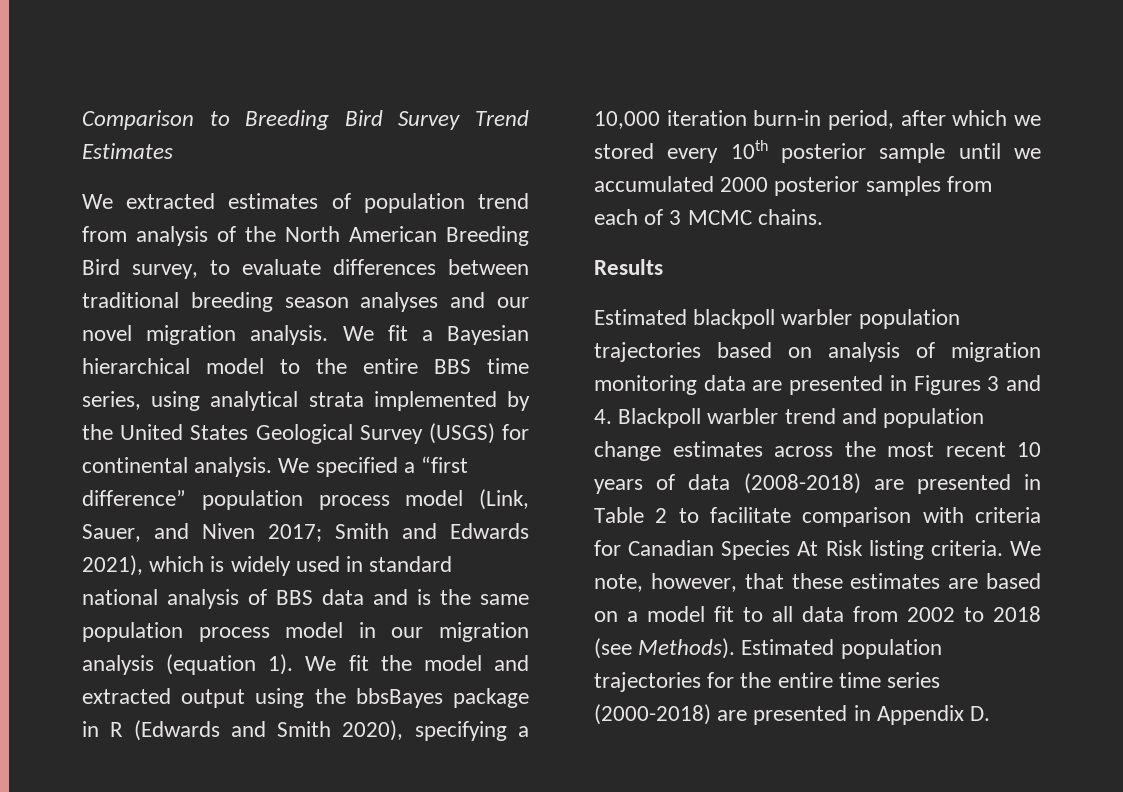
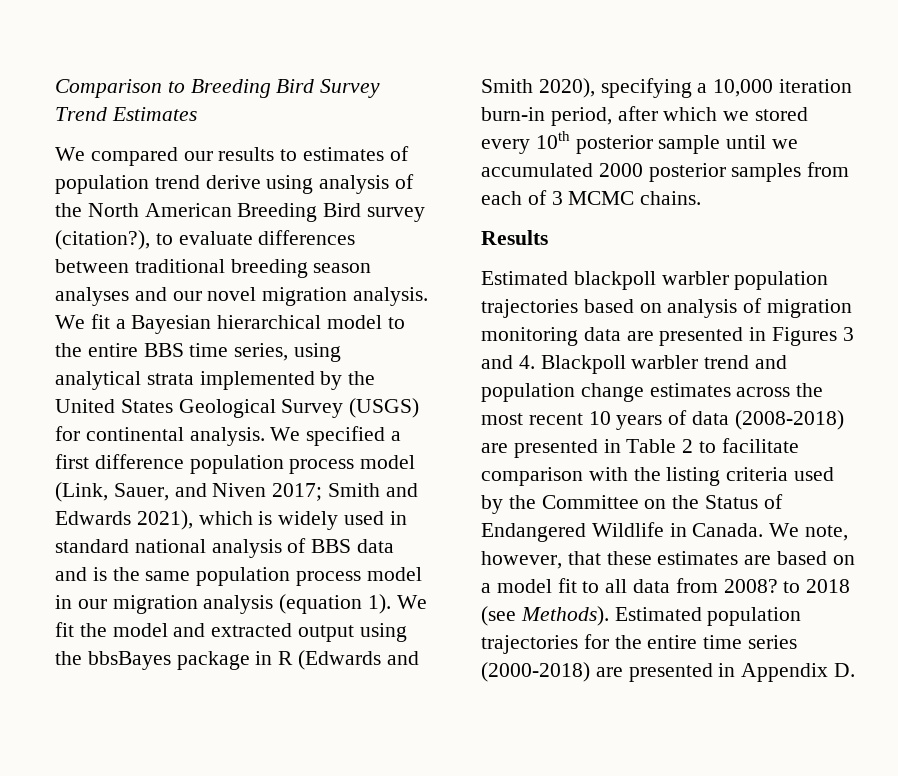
[126,193,216,209] extracted -> [90,147,298,166] compared our results to
[82,226,127,242] from -> [205,175,314,194] derive using
[132,264,198,279] survey, -> [367,207,426,222] [55,230,150,250] survey (citation?),
[421,456,469,473] [82,490,186,506] “first difference” -> [55,454,184,469] first difference
[975,507,1041,523] [594,540,1003,560] criteria for Canadian Species At Risk listing criteria. -> [633,467,835,486] [481,494,783,514] [481,522,764,542] the listing criteria used by the Committee on the Status of Endangered Wildlife in Canada.
[907,607,955,622] 2002 -> [723,579,778,593] 2008?

